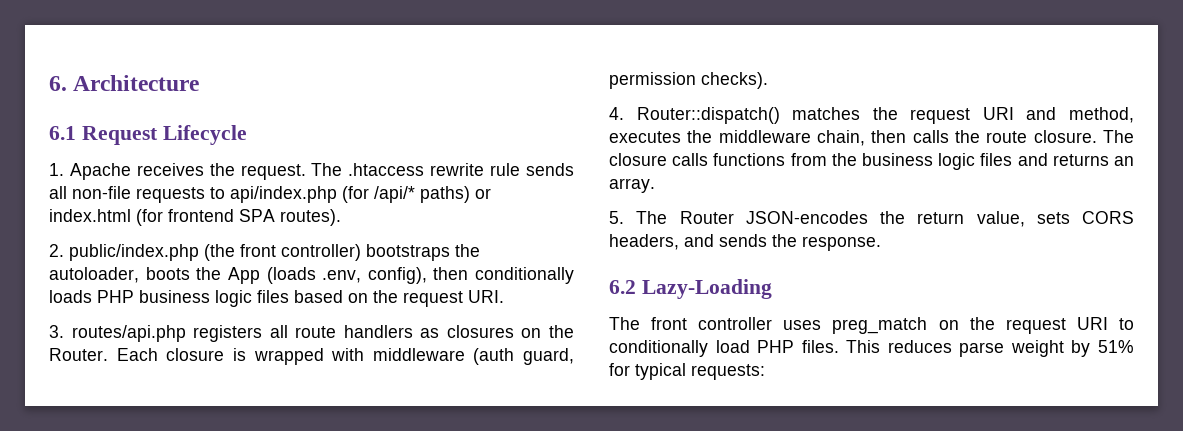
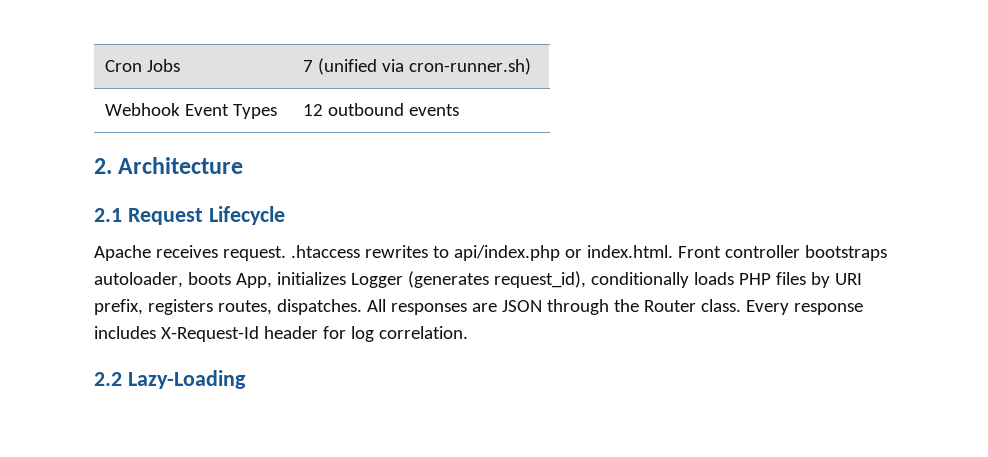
[49,76,67,91] 6. -> [105,59,181,72] [303,58,532,75] [105,103,278,119] [303,103,460,116] [94,158,112,174] Cron Jobs | 7 (unified via cron-runner.sh) // Webhook Event Types | 12 outbound events // 2.
[49,126,76,140] 6.1 -> [94,208,122,222] 2.1
[49,163,64,176] 1. -> (285, 215) none
[209,163,575,180] [49,186,491,203] [49,209,341,226] [49,244,480,261] [49,267,574,284] [49,290,504,307] [49,325,574,342] [49,348,574,365] [609,72,768,89] [609,107,1134,124] [609,130,1134,146] [609,153,1134,170] [609,178,655,193] [609,211,1134,227] [609,234,881,251] [609,279,772,299] [609,317,1134,334] [609,340,1134,357] [609,363,765,380] the request. The .htaccess rewrite rule sends all non-file requests to api/index.php (for /api/* paths) or index.html (for frontend SPA routes). // 2. public/index.php (the front controller) bootstraps the autoloader, boots the App (loads .env, config), then conditionally loads PHP business logic files based on the request URI. // 3. routes/api.php registers all route handlers as closures on the Router. Each closure is wrapped with middleware (auth guard, permission checks). // 4. Router::dispatch() matches the request URI and method, executes the middleware chain, then calls the route closure. The closure calls functions from the business logic files and returns an array. // 5. The Router JSON-encodes the return value, sets CORS headers, and sends the response. // 6.2 Lazy-Loading // The front controller uses preg_match on the request URI to conditionally load PHP files. This reduces parse weight by 51% for typical requests: -> [222,245,887,261] [94,271,862,288] [94,299,863,315] [94,326,468,342] [94,370,246,389] request. .htaccess rewrites to api/index.php or index.html. Front controller bootstraps autoloader, boots App, initializes Logger (generates request_id), conditionally loads PHP files by URI prefix, registers routes, dispatches. All responses are JSON through the Router class. Every response includes X-Request-Id header for log correlation. // 2.2 Lazy-Loading

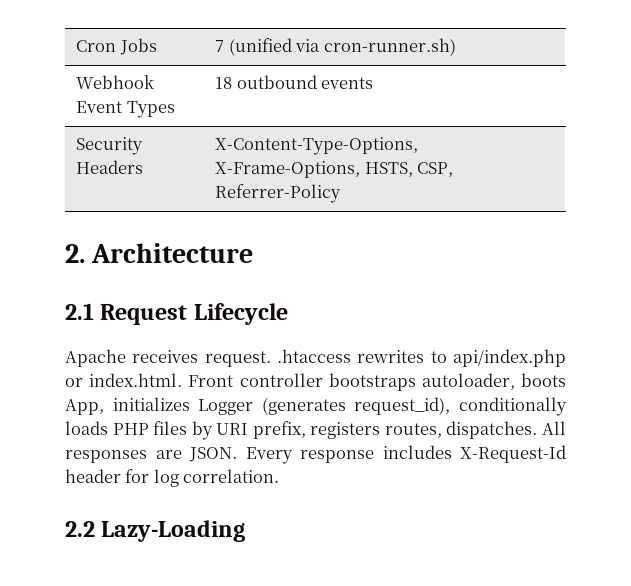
[303,104,324,116] 12 -> [215,77,233,89] 18
(460, 110) none -> [76,137,144,155] [76,160,144,174] [215,137,419,155] [215,161,454,178] [215,184,342,203] // Security Headers | X-Content-Type-Options, X-Frame-Options, HSTS, CSP, Referrer-Policy
[501,299,741,315] JSON through the Router class. -> [189,447,237,462] JSON.

